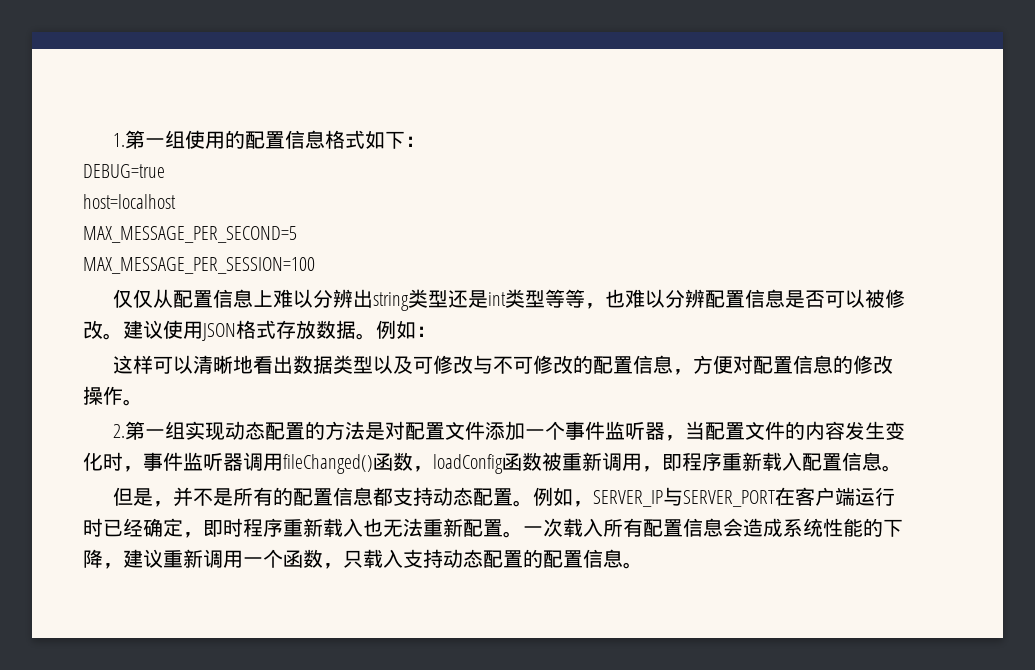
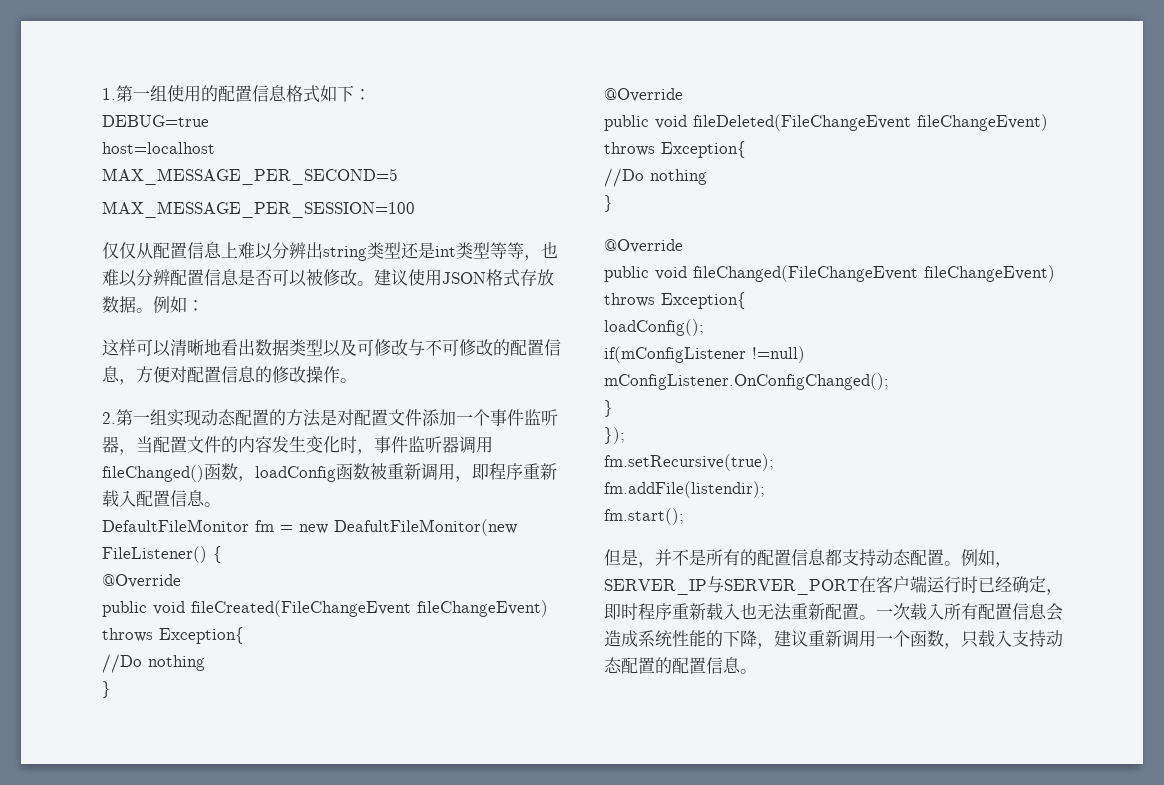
(902, 468) none -> [102,519,517,536] [102,546,222,563] [102,574,181,588] [102,600,548,617] [102,627,244,644] [102,654,205,673] [102,681,111,698] [604,88,683,102] [604,114,1048,131] [604,141,746,158] [604,168,707,187] [604,195,613,212] [604,239,683,253] [604,265,1055,282] [604,292,746,309] [604,319,704,336] [604,346,805,363] [604,373,889,390] [604,400,613,417] [604,427,625,444] [604,454,774,471] [604,481,765,498] [604,508,684,525] // DefaultFileMonitor fm = new DeafultFileMonitor(new FileListener() { // @Override // public void fileCreated(FileChangeEvent fileChangeEvent) throws Exception{ // //Do nothing // } // @Override // public void fileDeleted(FileChangeEvent fileChangeEvent) throws Exception{ // //Do nothing // } // @Override // public void fileChanged(FileChangeEvent fileChangeEvent) throws Exception{ // loadConfig(); // if(mConfigListener !=null) mConfigListener.OnConfigChanged(); // } // }); // fm.setRecursive(true); // fm.addFile(listendir); // fm.start();

